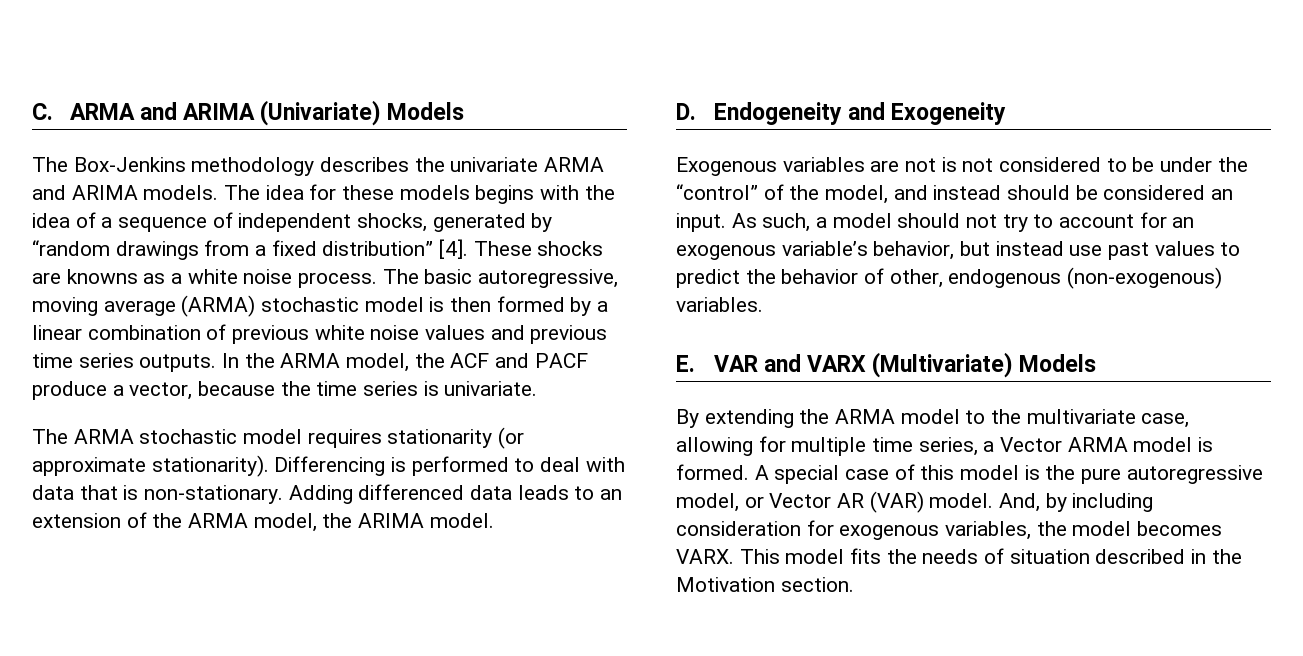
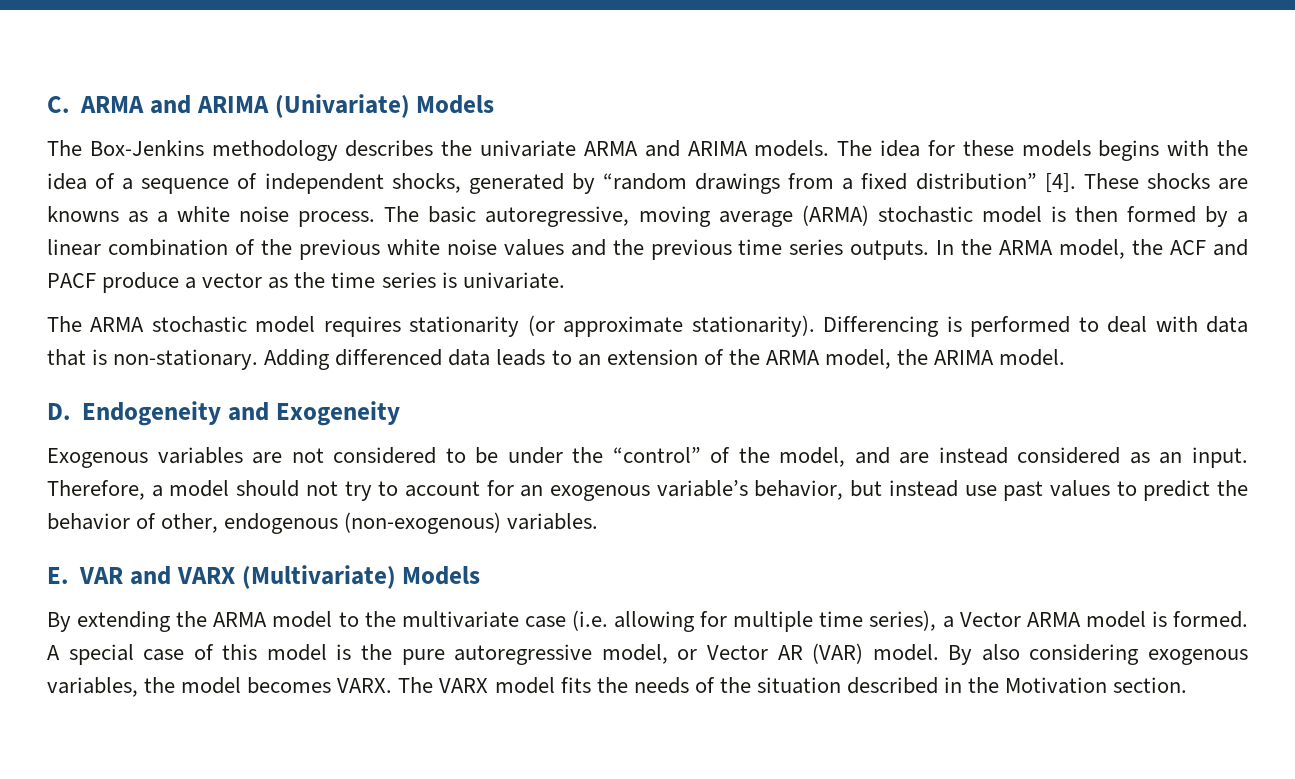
(227, 332) none -> [260,239,292,255] the
(525, 332) none -> [612,239,644,255] the
[129,381,276,400] vector, because -> [202,273,289,289] vector as
[941,157,994,172] is not -> (324, 455) none
[933,185,1234,200] [676,213,811,232] instead should be considered an input. As such, -> [899,447,1248,468] [47,480,145,500] are instead considered as an input. Therefore,
[1141,413,1190,428] case, -> [524,610,608,631] case (i.e.
[918,437,978,456] series, -> [869,610,937,631] series),
[999,493,1154,512] [676,520,834,536] And, by including consideration for -> [948,644,1140,665] By also considering
[739,549,780,564] This -> [398,677,489,693] The VARX
(1005, 556) none -> [719,677,751,693] the

